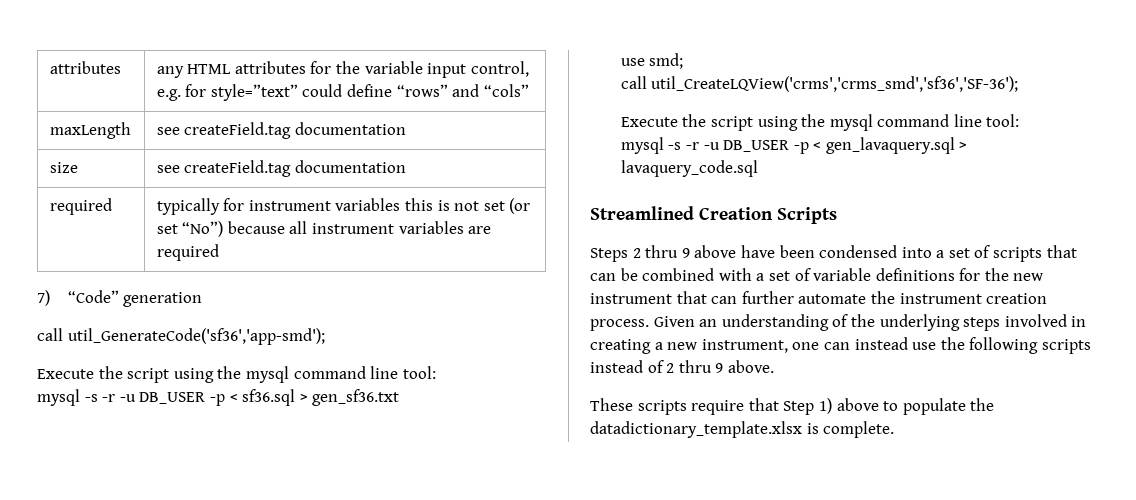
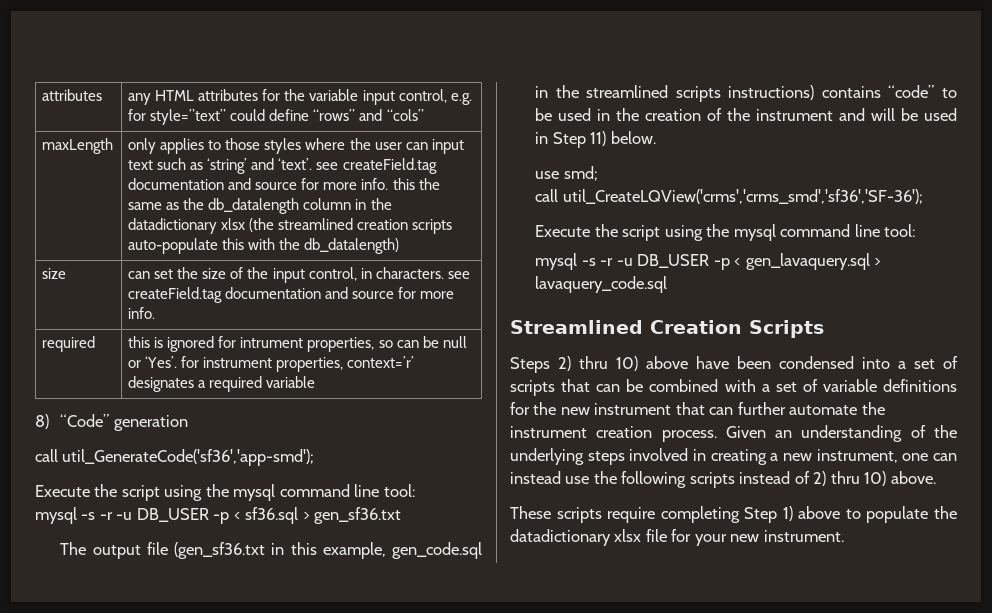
[156,122,406,139] [49,162,78,173] [156,160,406,177] [49,198,112,215] [156,198,531,215] [156,221,492,237] [156,244,219,261] [37,290,50,306] see createField.tag documentation // size | see createField.tag documentation // required | typically for instrument variables this is not set (or set “No”) because all instrument variables are required // 7) -> [128,138,464,154] [128,158,437,174] [128,178,440,190] [128,198,392,214] [128,218,453,234] [128,238,400,254] [42,268,67,279] [128,267,470,283] [128,287,455,303] [128,307,156,319] [42,336,96,352] [128,336,467,352] [128,356,415,372] [128,376,316,392] [35,414,49,429] only applies to those styles where the user can input text such as ‘string’ and ‘text’. see createField.tag documentation and source for more info. this the same as the db_datalength column in the datadictionary xlsx (the streamlined creation scripts auto-populate this with the db_datalength) // size | can set the size of the input control, in characters. see createField.tag documentation and source for more info. // required | this is ignored for intrument properties, so can be null or ‘Yes’. for instrument properties, context=’r’ designates a required variable // 8)
(400, 397) none -> [60,542,483,559] [535,85,957,102] [535,108,958,121] [535,131,656,148] // The output file (gen_sf36.txt in this example, gen_code.sql in the streamlined scripts instructions) contains “code” to be used in the creation of the instrument and will be used in Step 11) below.
[632,245,690,258] 2 thru 9 -> [558,356,638,371] 2) thru 10)
[666,360,724,373] 2 thru 9 -> [813,471,887,486] 2) thru 10)
[748,398,779,411] that -> [660,506,740,523] completing
[590,421,895,438] datadictionary_template.xlsx is complete. -> [510,529,844,546] datadictionary xlsx file for your new instrument.

